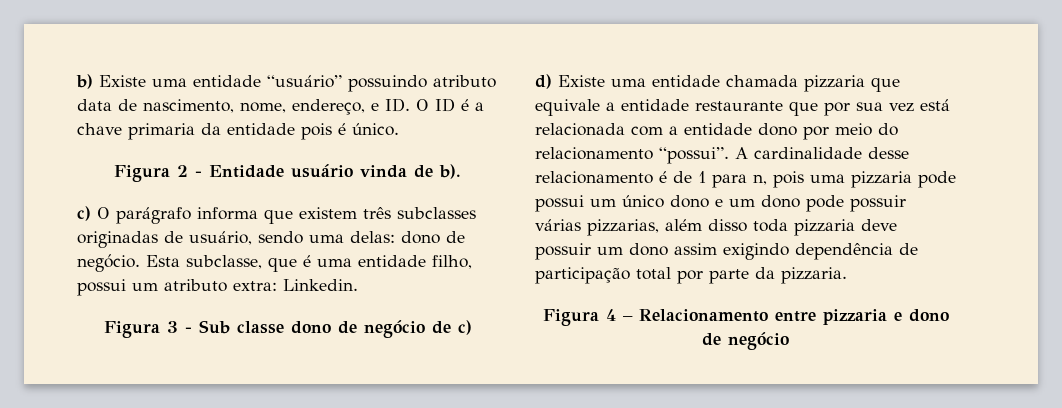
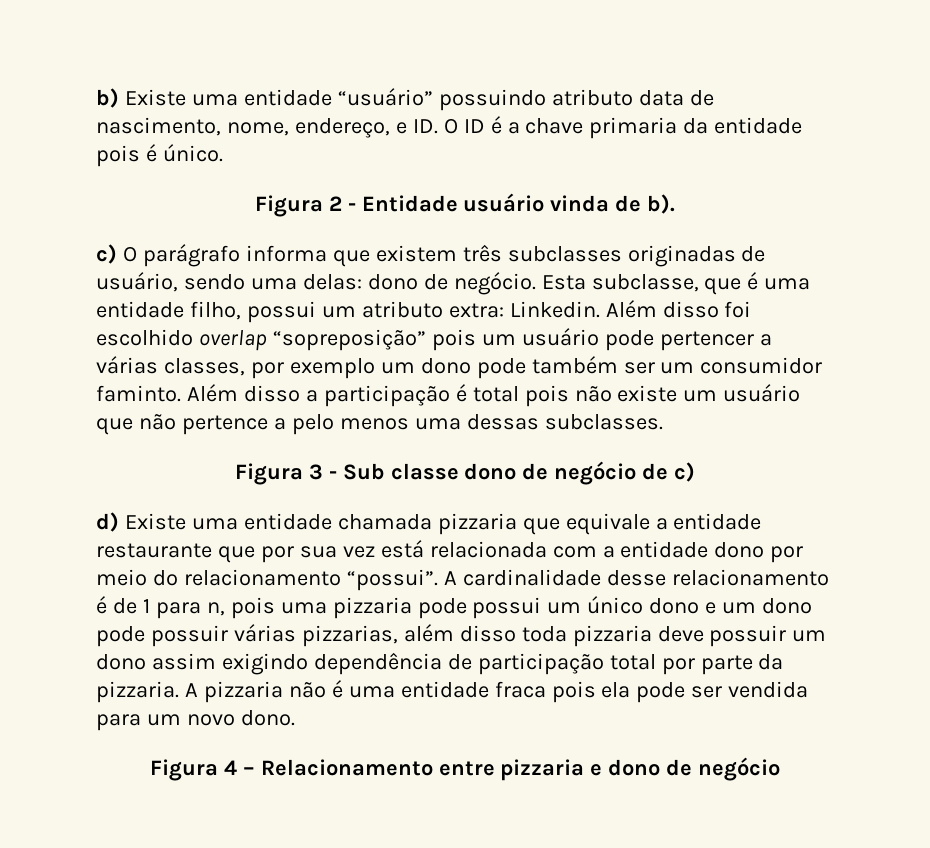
(358, 285) none -> [605,300,752,318] [96,328,772,351] [96,356,823,379] [96,384,801,407] [96,414,663,435] Além disso foi escolhido overlap “sopreposição” pois um usuário pode pertencer a várias classes, por exemplo um dono pode também ser um consumidor faminto. Além disso a participação é total pois não existe um usuário que não pertence a pelo menos uma dessas subclasses.
(847, 275) none -> [184,680,809,703] [96,710,295,731] A pizzaria não é uma entidade fraca pois ela pode ser vendida para um novo dono.

